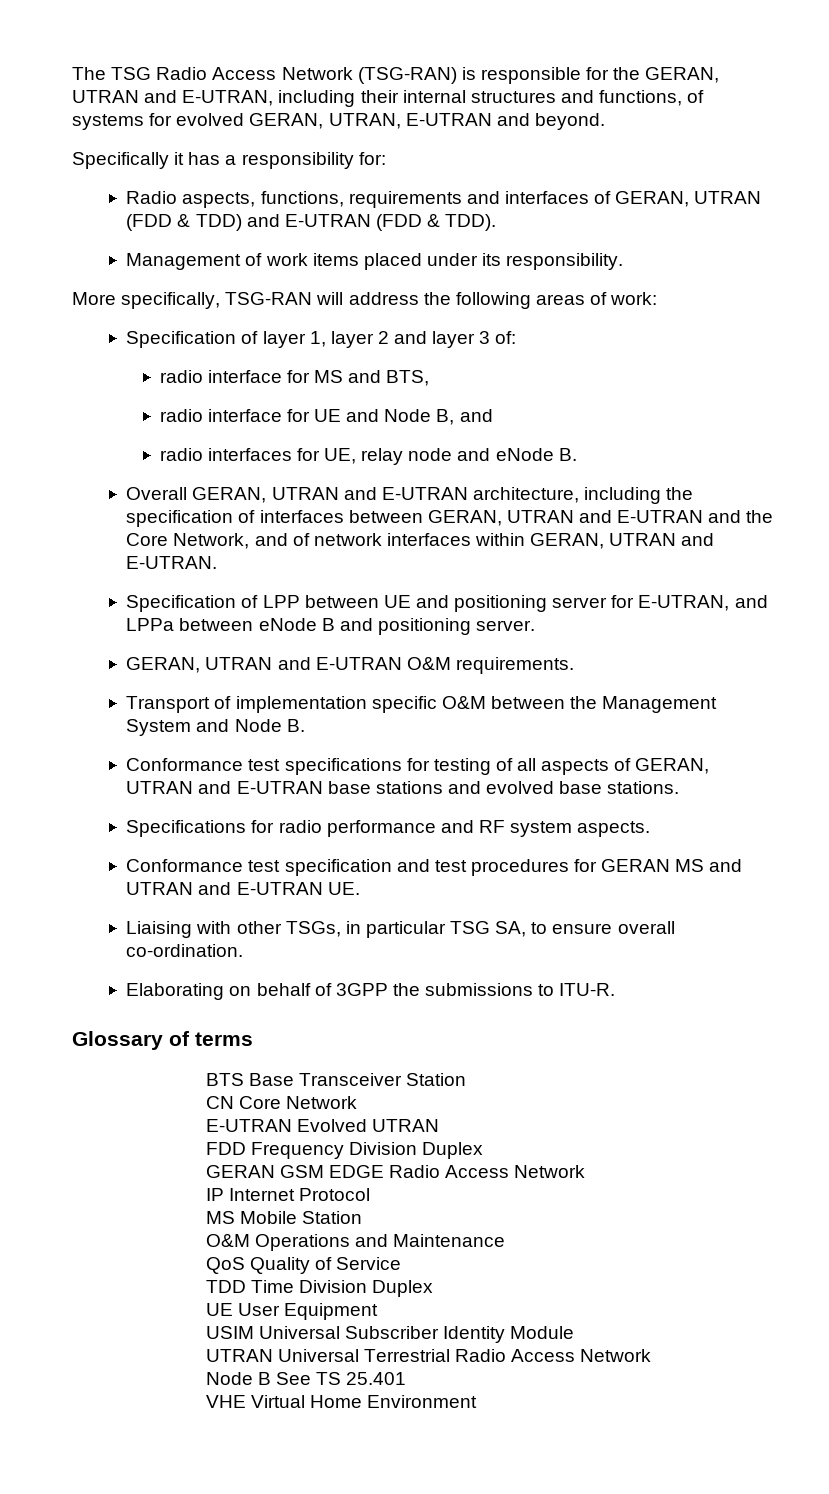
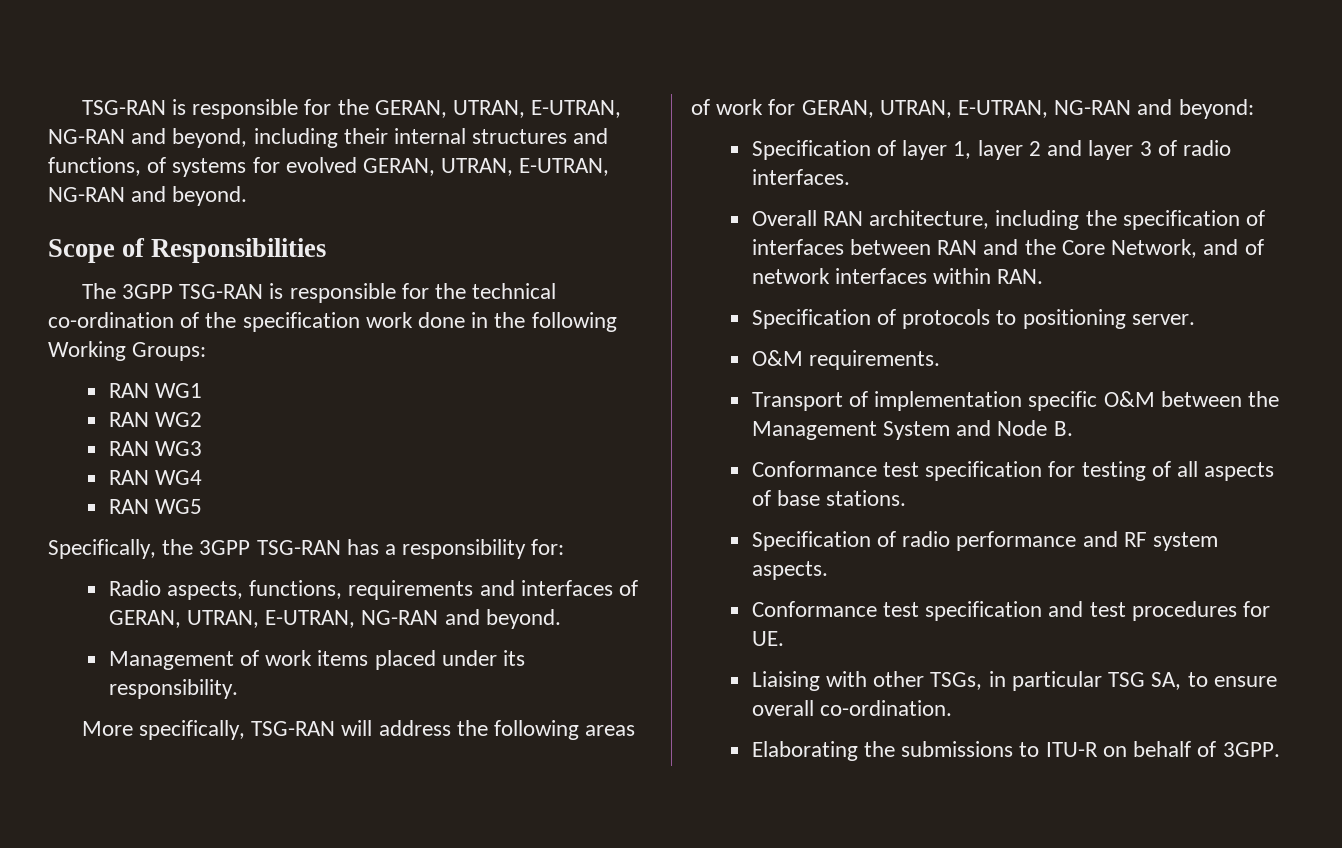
[72,67,457,84] The TSG Radio Access Network (TSG-RAN) -> [81,100,166,115] TSG-RAN
[72,90,274,106] UTRAN and E-UTRAN, -> [453,100,622,118] [48,128,248,148] UTRAN, E-UTRAN, NG-RAN and beyond,
[405,113,605,130] [72,152,185,169] E-UTRAN and beyond. // Specifically it -> [519,158,610,176] [48,186,248,206] [48,238,327,263] [81,283,557,303] [48,312,617,332] [48,341,207,361] [108,383,203,398] [108,412,203,427] [108,441,203,456] [108,470,203,485] [108,499,203,514] [48,539,341,559] E-UTRAN, NG-RAN and beyond. // Scope of Responsibilities // The 3GPP TSG-RAN is responsible for the technical co-ordination of the specification work done in the following Working Groups: // RAN WG1 // RAN WG2 // RAN WG3 // RAN WG4 // RAN WG5 // Specifically, the 3GPP TSG-RAN
[694,191,762,204] [126,214,497,231] UTRAN (FDD & TDD) and E-UTRAN (FDD & TDD). -> [187,609,561,629] UTRAN, E-UTRAN, NG-RAN and beyond.
[610,292,658,305] work: -> [716,99,1254,119] work for GERAN, UTRAN, E-UTRAN, NG-RAN and beyond:
[495,331,517,344] [159,370,430,386] [159,409,493,425] [159,448,577,465] [126,487,468,503] of: // radio interface for MS and BTS, // radio interface for UE and Node B, and // radio interfaces for UE, relay node and eNode B. // Overall GERAN, UTRAN and E-UTRAN -> [1157,140,1231,156] [751,169,850,185] [751,210,864,226] of radio interfaces. // Overall RAN
[427,510,704,526] GERAN, UTRAN and E-UTRAN -> [937,240,978,255] RAN
[530,533,715,549] [126,556,218,569] [126,595,768,612] [126,618,536,635] [126,657,402,673] GERAN, UTRAN and E-UTRAN. // Specification of LPP between UE and positioning server for E-UTRAN, and LPPa between eNode B and positioning server. // GERAN, UTRAN and E-UTRAN -> [997,269,1044,284] [751,309,1195,329] RAN. // Specification of protocols to positioning server. //
[284,758,402,775] specifications -> [925,461,1043,481] specification
[635,758,710,774] [126,781,555,794] GERAN, UTRAN and E-UTRAN base stations and evolved -> (771, 498) none
[126,820,275,837] Specifications for -> [751,531,897,551] Specification of
[601,859,743,872] [126,882,323,895] GERAN MS and UTRAN and E-UTRAN -> (1271, 609) none
[229,983,616,996] [72,1031,253,1050] [205,1073,466,1086] [205,1096,357,1109] [205,1119,439,1132] [205,1142,483,1159] [205,1165,586,1178] [205,1188,370,1201] [205,1211,362,1224] [205,1234,505,1251] [205,1257,401,1274] [205,1280,433,1297] [205,1303,378,1320] [205,1326,575,1343] [205,1349,652,1362] [205,1372,407,1385] [205,1395,477,1408] on behalf of 3GPP the submissions to ITU-R. // Glossary of terms // BTS Base Transceiver Station // CN Core Network // E-UTRAN Evolved UTRAN // FDD Frequency Division Duplex // GERAN GSM EDGE Radio Access Network // IP Internet Protocol // MS Mobile Station // O&M Operations and Maintenance // QoS Quality of Service // TDD Time Division Duplex // UE User Equipment // USIM Universal Subscriber Identity Module // UTRAN Universal Terrestrial Radio Access Network // Node B See TS 25.401 // VHE Virtual Home Environment -> [864,741,1280,757] the submissions to ITU-R on behalf of 3GPP.

